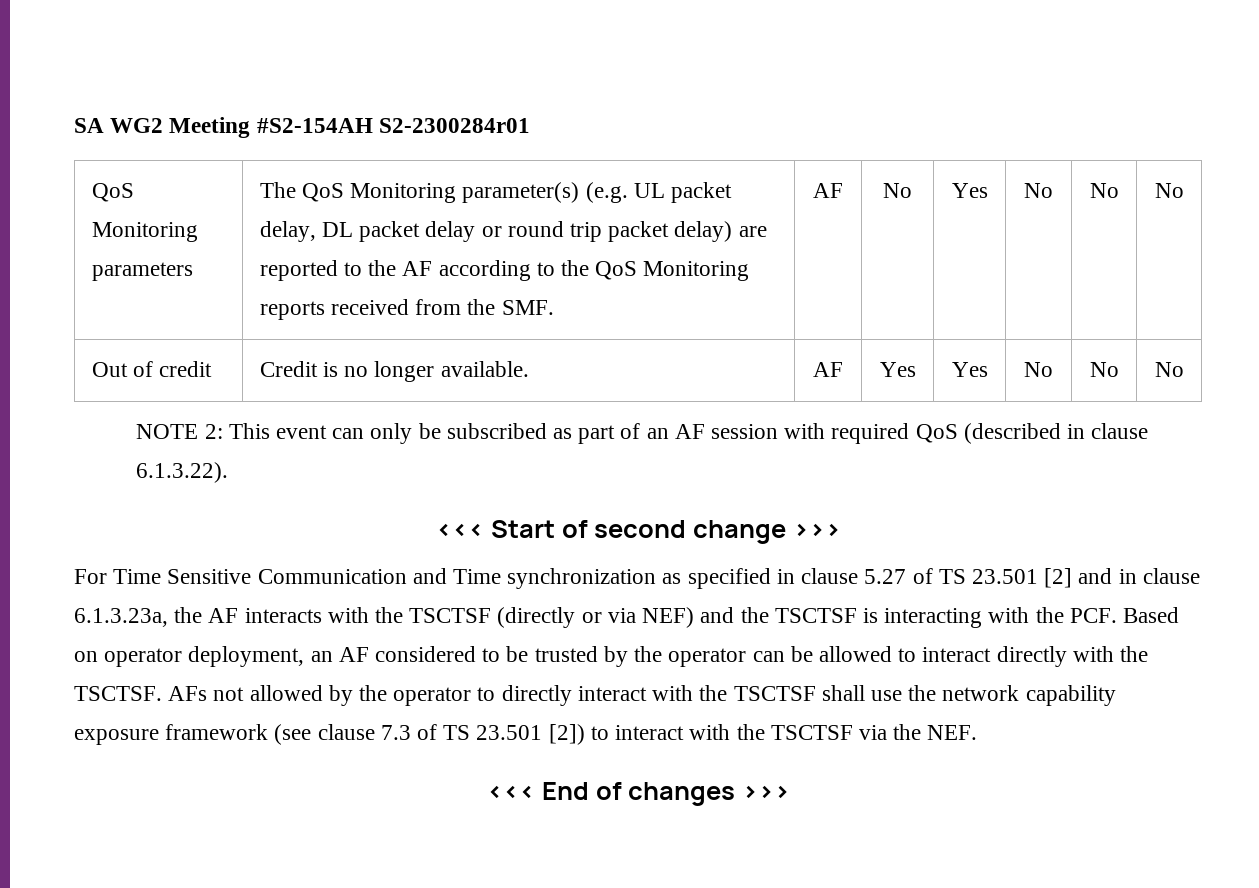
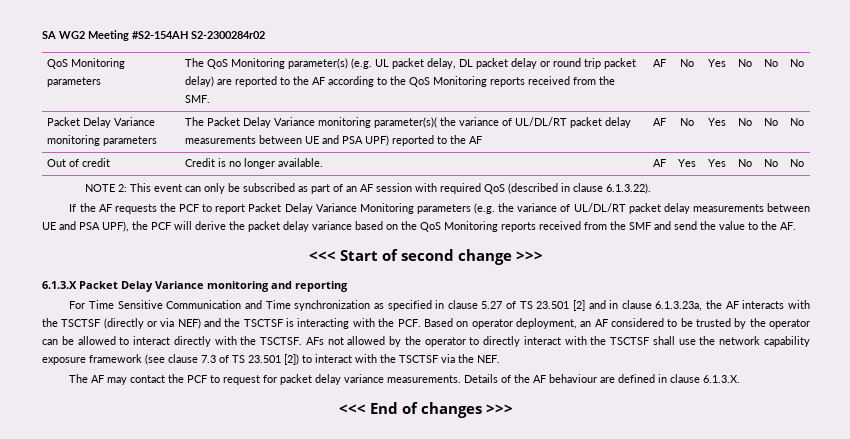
[378,118,530,133] S2-2300284r01 -> [191,31,265,39] S2-2300284r02
(1184, 190) none -> [47,117,156,128] [47,135,158,146] [185,117,632,128] [185,135,483,146] [652,118,666,126] [679,118,694,126] [707,118,726,126] [737,118,752,126] [763,118,778,126] [789,118,804,126] // Packet Delay Variance monitoring parameters | The Packet Delay Variance monitoring parameter(s)( the variance of UL/DL/RT packet delay measurements between UE and PSA UPF) reported to the AF | AF | No | Yes | No | No | No
(229, 472) none -> [69,203,810,214] [42,221,796,232] // If the AF requests the PCF to report Packet Delay Variance Monitoring parameters (e.g. the variance of UL/DL/RT packet delay measurements between UE and PSA UPF), the PCF will derive the packet delay variance based on the QoS Monitoring reports received from the SMF and send the value to the AF.
(842, 530) none -> [42,281,348,292] // 6.1.3.X Packet Delay Variance monitoring and reporting
(978, 732) none -> [69,374,741,385] // The AF may contact the PCF to request for packet delay variance measurements. Details of the AF behaviour are defined in clause 6.1.3.X.

